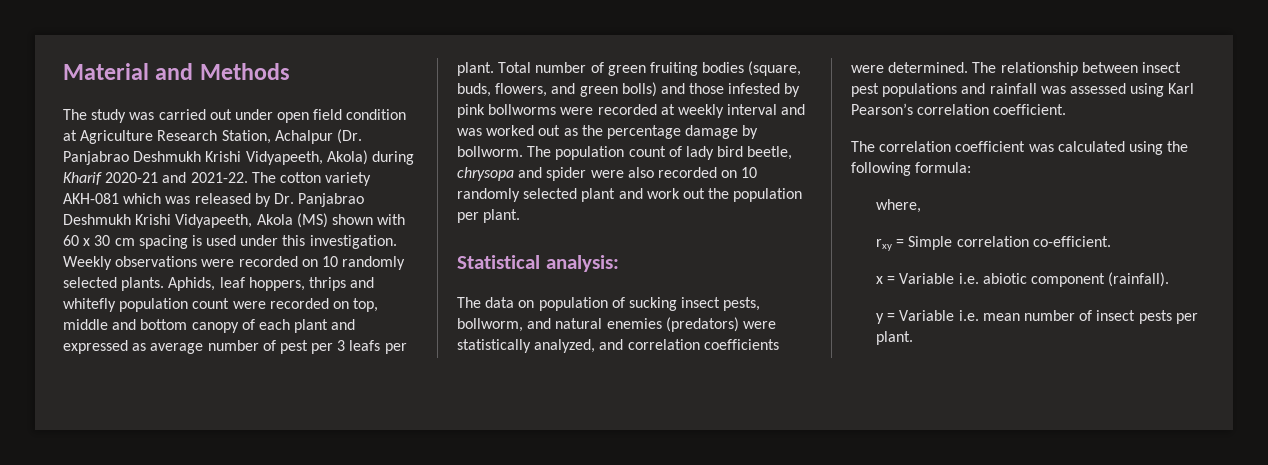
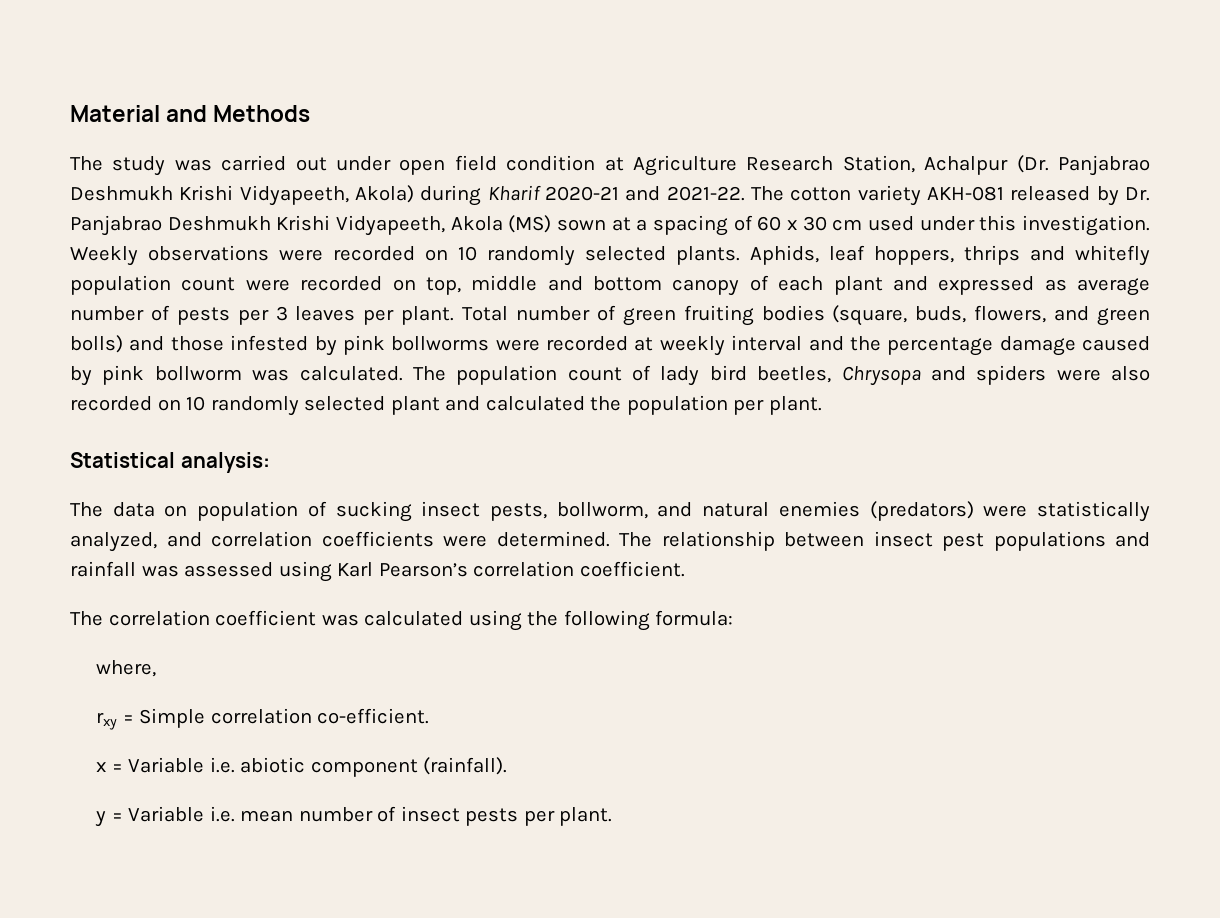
[123,193,191,204] which was -> (1005, 193) none
[331,214,406,225] shown with -> [557,215,753,236] sown at a spacing of
[138,235,202,249] spacing is -> (863, 225) none
[279,340,308,354] pest -> [176,307,230,325] pests
[349,340,381,351] leafs -> [295,306,356,321] leaves
[457,125,759,139] [457,146,523,157] was worked out as the percentage damage by bollworm. -> [849,336,1150,356] [70,365,403,386] the percentage damage caused by pink bollworm was calculated.
[747,146,793,160] [457,167,587,181] beetle, chrysopa and spider -> [757,365,1047,386] beetles, Chrysopa and spiders
[646,188,705,199] work out -> [485,396,585,411] calculated

